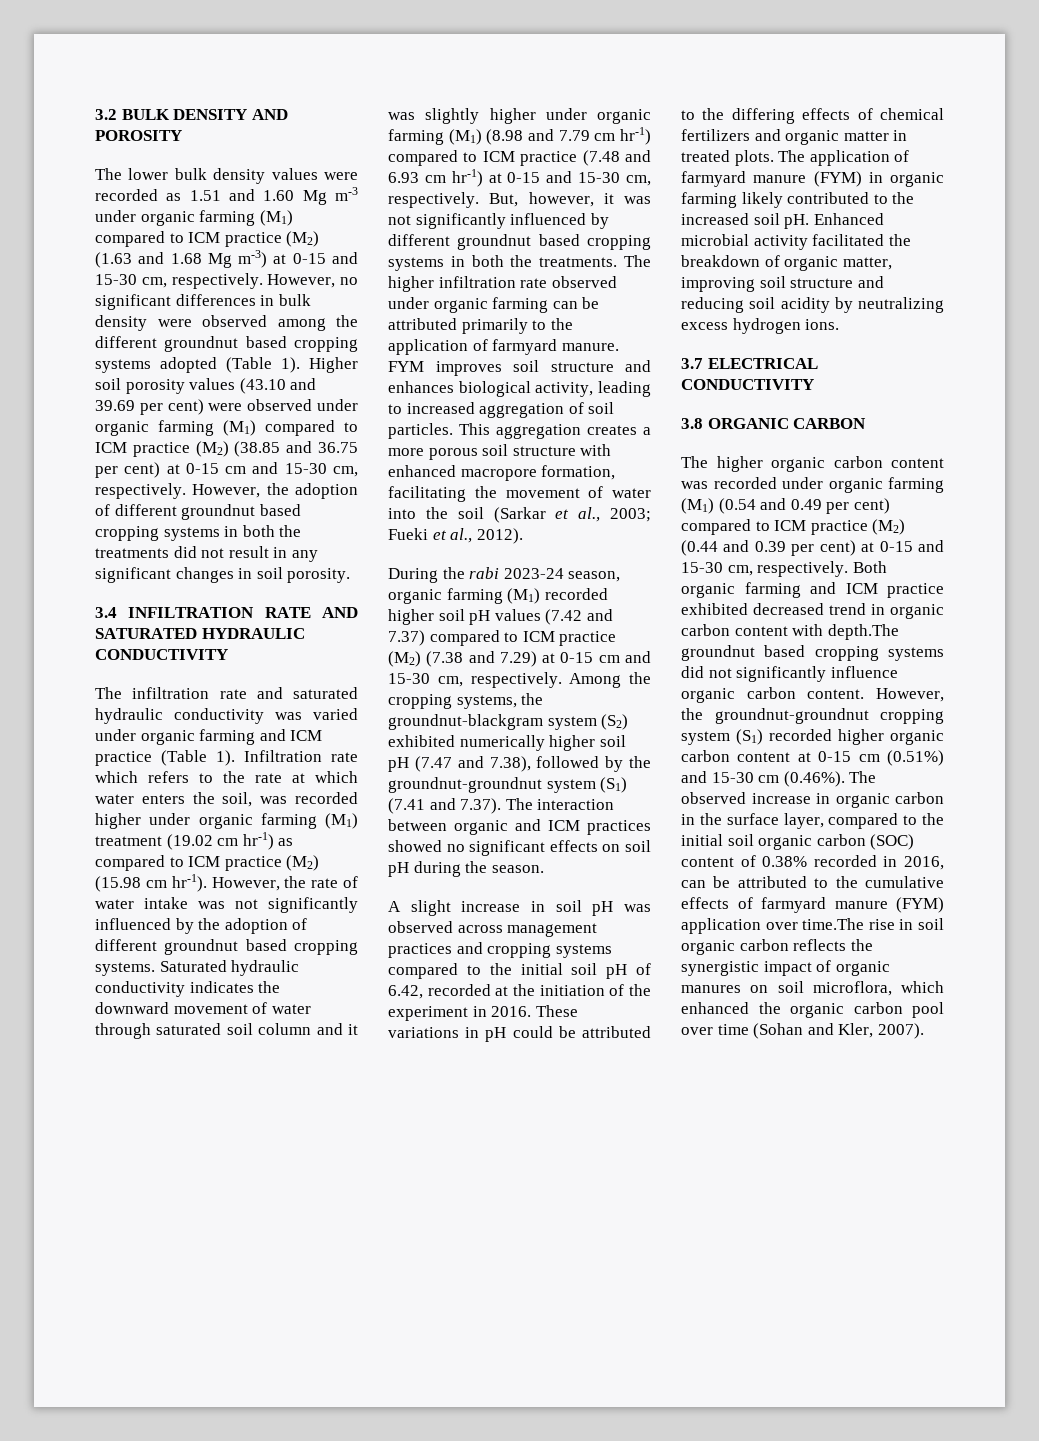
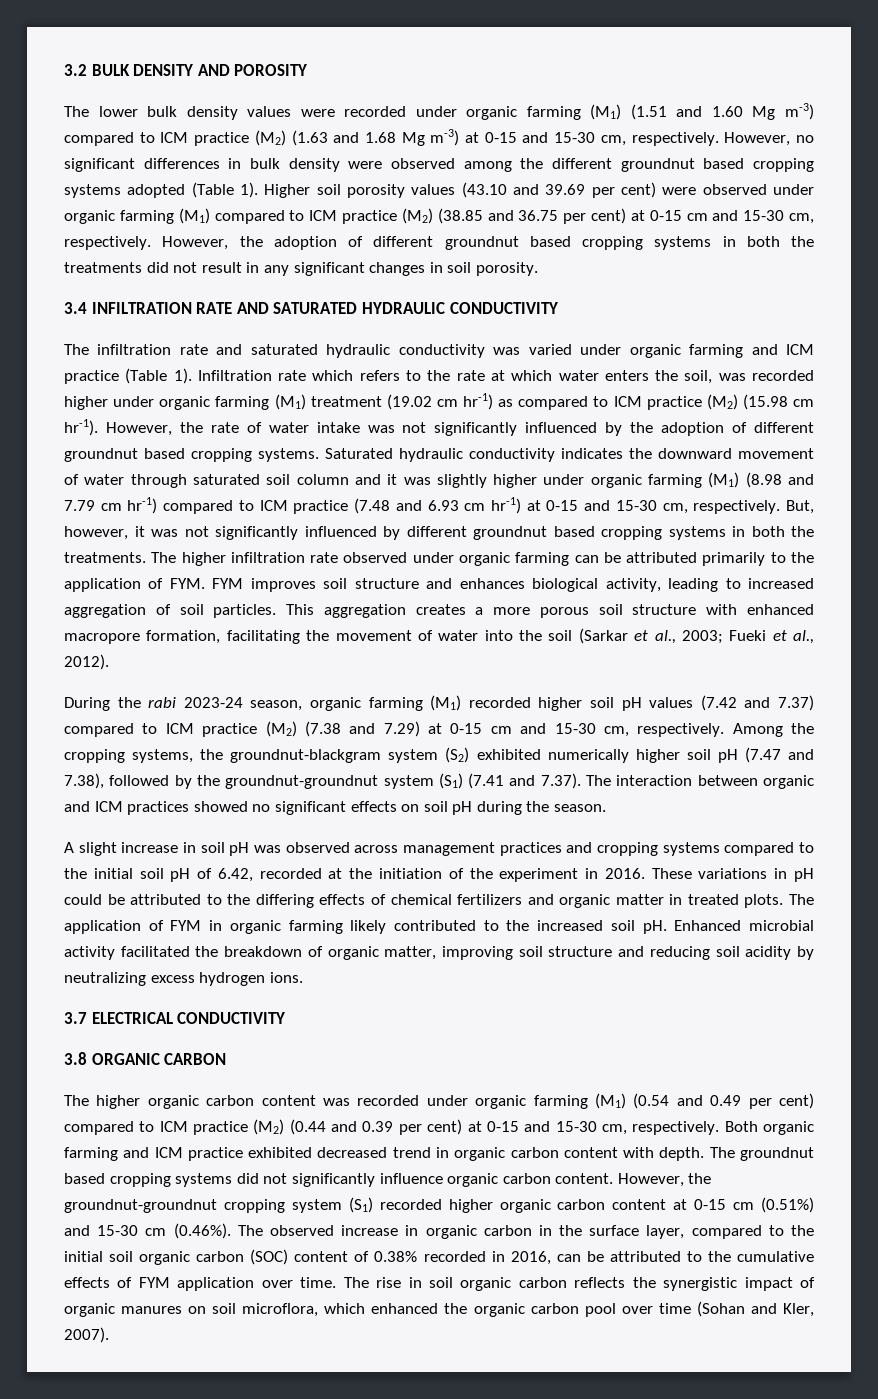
[166,187,358,205] [95,210,293,226] as 1.51 and 1.60 Mg m-3 under organic farming (M1) -> [415,103,814,120] under organic farming (M1) (1.51 and 1.60 Mg m-3)
[492,339,619,355] farmyard manure. -> [169,578,205,589] FYM.
[681,171,862,187] farmyard manure (FYM) -> [170,920,202,931] FYM
[827,624,899,640] depth.The -> [659,1147,735,1161] depth. The
[761,897,944,913] [681,918,865,934] farmyard manure (FYM) application over time.The -> [138,1277,369,1291] FYM application over time. The

